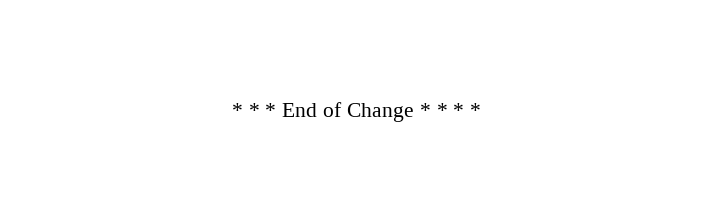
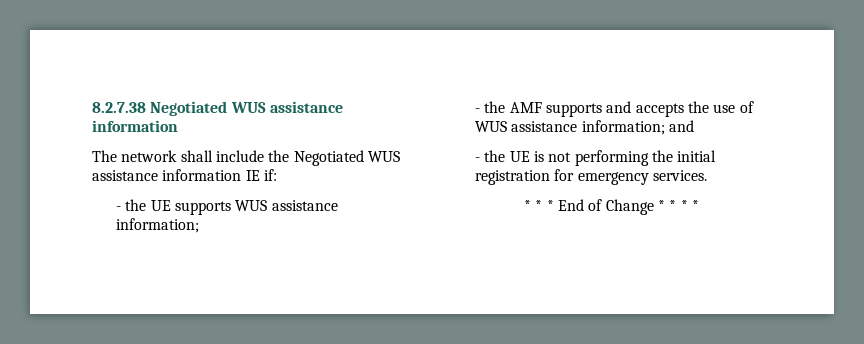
(231, 110) none -> [92,101,343,116] [92,120,178,132] [92,150,400,166] [92,169,277,181] [115,199,338,215] [115,218,199,233] [474,101,754,117] [474,120,694,135] [474,150,717,166] [474,169,707,185] 8.2.7.38 Negotiated WUS assistance information // The network shall include the Negotiated WUS assistance information IE if: // - the UE supports WUS assistance information; // - the AMF supports and accepts the use of WUS assistance information; and // - the UE is not performing the initial registration for emergency services. //

